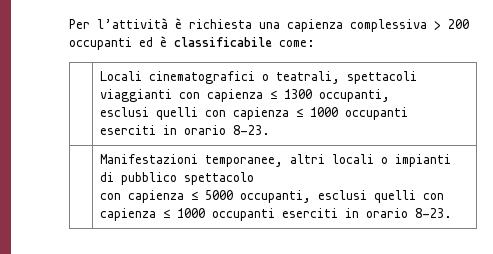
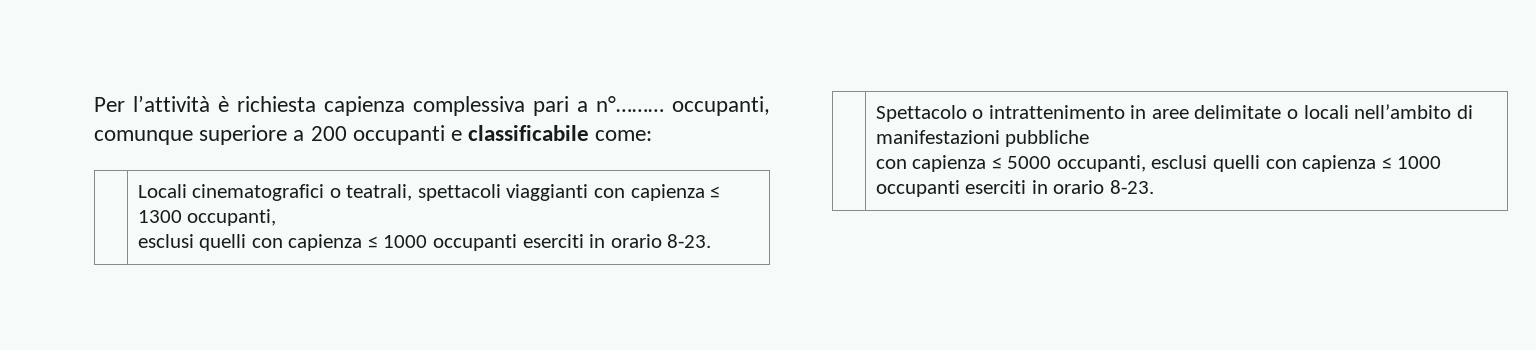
[259,22,280,29] una -> (316, 104) none
[434,19,469,30] [69,36,167,50] > 200 occupanti ed è -> [533,96,770,116] [94,125,463,145] pari a n°……… occupanti, comunque superiore a 200 occupanti e
[100,154,452,167] [100,172,255,185] Manifestazioni temporanee, altri locali o impianti di pubblico spettacolo -> [875,104,1473,122] [875,130,1090,147] Spettacolo o intrattenimento in aree delimitate o locali nell’ambito di manifestazioni pubbliche

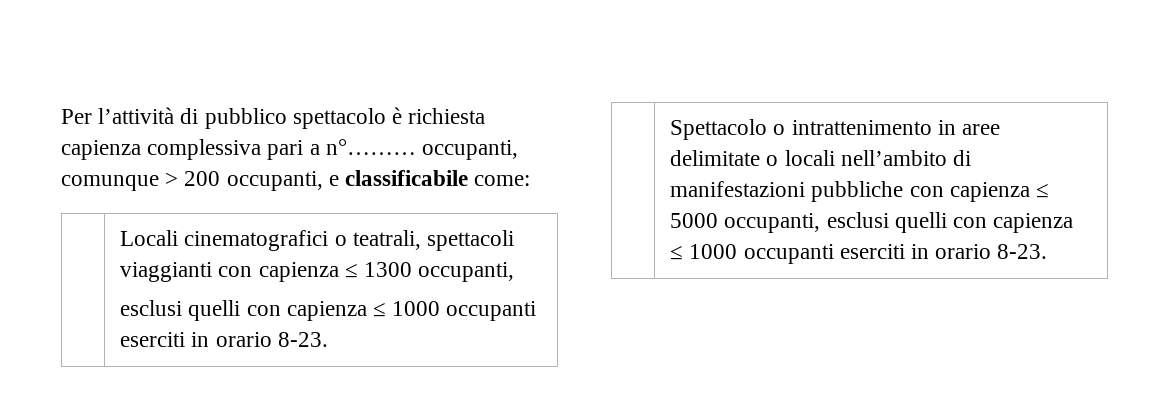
(210, 103) none -> [180,108,386,129] di pubblico spettacolo
[199,125,445,145] superiore a 200 occupanti -> [165,171,323,191] > 200 occupanti,
(1090, 138) // -> (904, 191) none

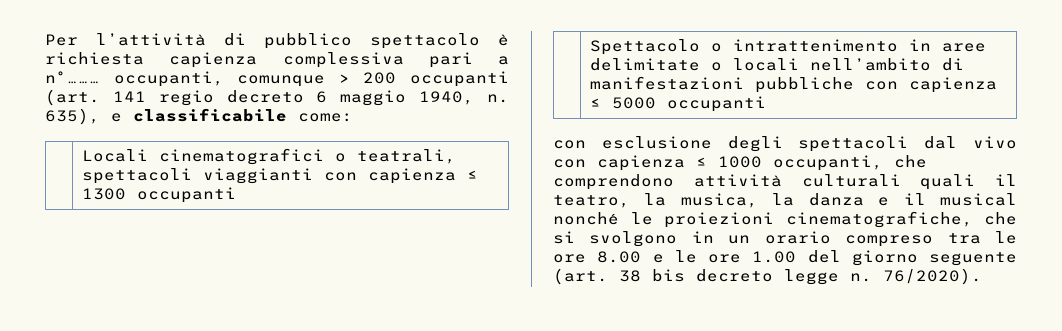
[226,171,323,191] occupanti, -> [410,71,510,87] [45,89,509,106] [45,108,100,125] occupanti (art. 141 regio decreto 6 maggio 1940, n. 635),
[418,262,515,282] [120,300,537,321] [120,332,328,347] occupanti, // esclusi quelli con capienza ≤ 1000 occupanti eserciti in orario 8-23. -> [137,187,237,203] occupanti
[724,212,1074,233] [670,244,1048,264] occupanti, esclusi quelli con capienza ≤ 1000 occupanti eserciti in orario 8-23. -> [667,96,767,112] [553,136,1017,152] [553,155,927,171] [553,174,1017,190] [553,193,1017,208] [553,211,1017,228] [553,231,1017,247] [553,250,1017,266] [553,268,982,285] occupanti // con esclusione degli spettacoli dal vivo con capienza ≤ 1000 occupanti, che comprendono attività culturali quali il teatro, la musica, la danza e il musical nonché le proiezioni cinematografiche, che si svolgono in un orario compreso tra le ore 8.00 e le ore 1.00 del giorno seguente (art. 38 bis decreto legge n. 76/2020).

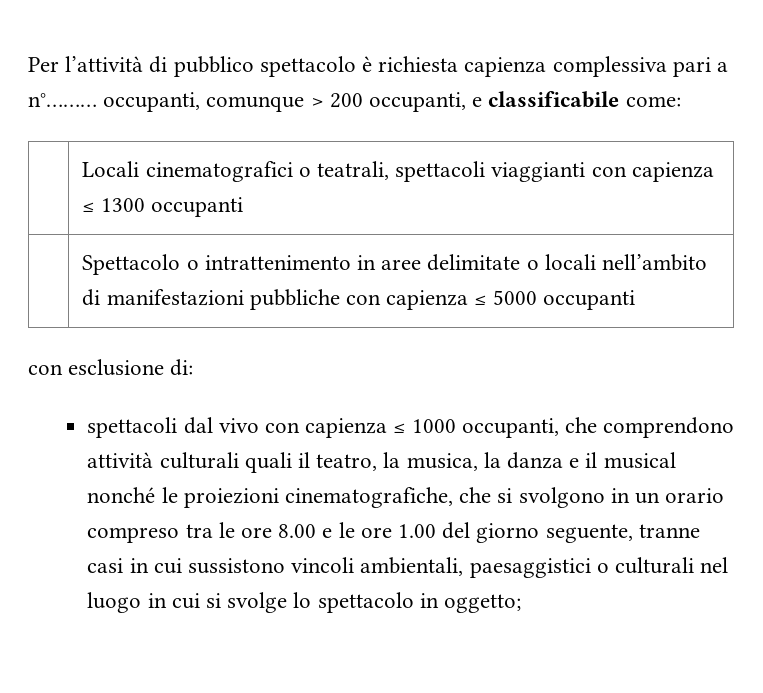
[410,71,510,87] [45,89,509,106] [45,108,100,125] occupanti (art. 141 regio decreto 6 maggio 1940, n. 635), -> [369,92,467,112] occupanti,
[727,136,783,152] degli -> [170,359,194,376] di: //
[929,252,1017,266] [553,268,982,285] seguente (art. 38 bis decreto legge n. 76/2020). -> [545,524,700,543] [87,557,729,578] [87,592,522,613] seguente, tranne casi in cui sussistono vincoli ambientali, paesaggistici o culturali nel luogo in cui si svolge lo spettacolo in oggetto;

